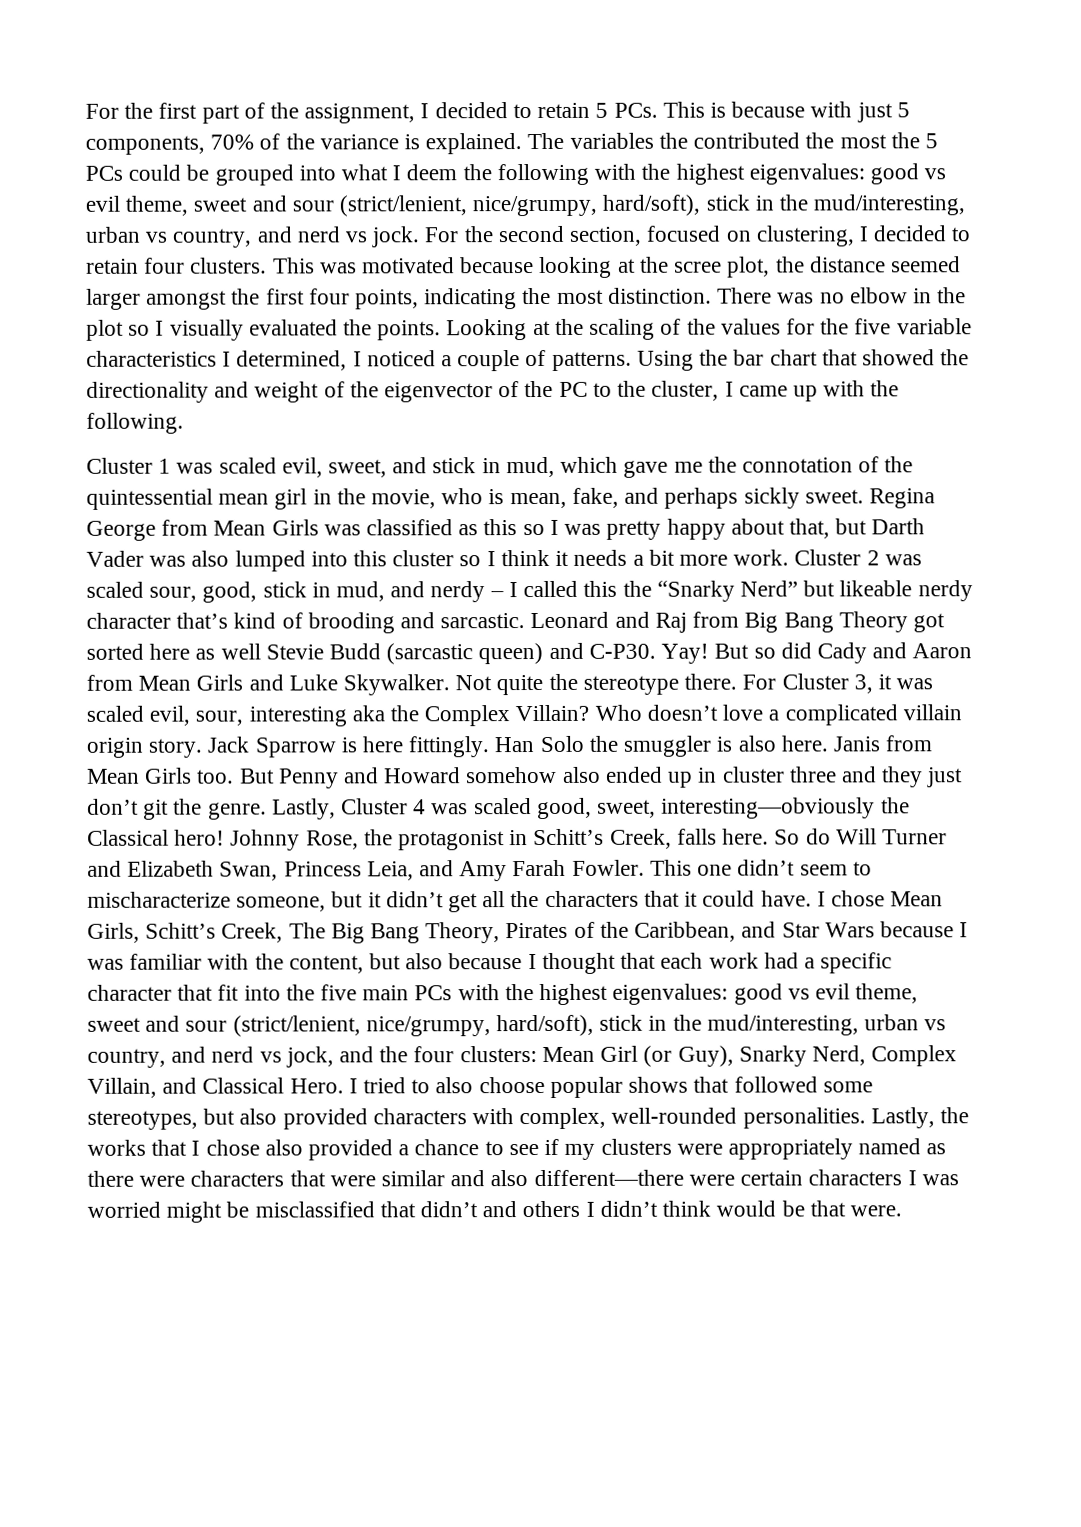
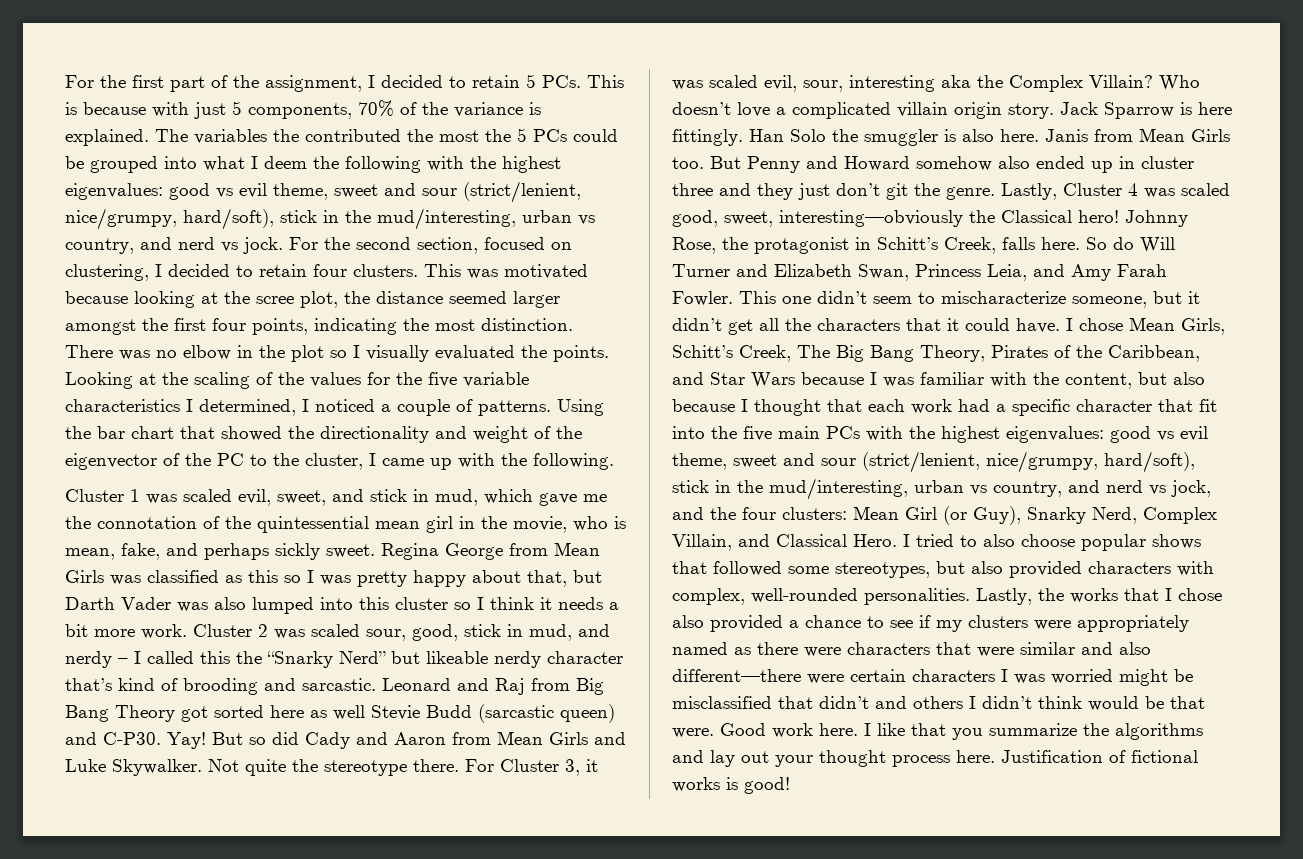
(902, 1211) none -> [720,723,1203,740] [672,750,1198,767] [672,777,790,794] Good work here. I like that you summarize the algorithms and lay out your thought process here. Justification of fictional works is good!

